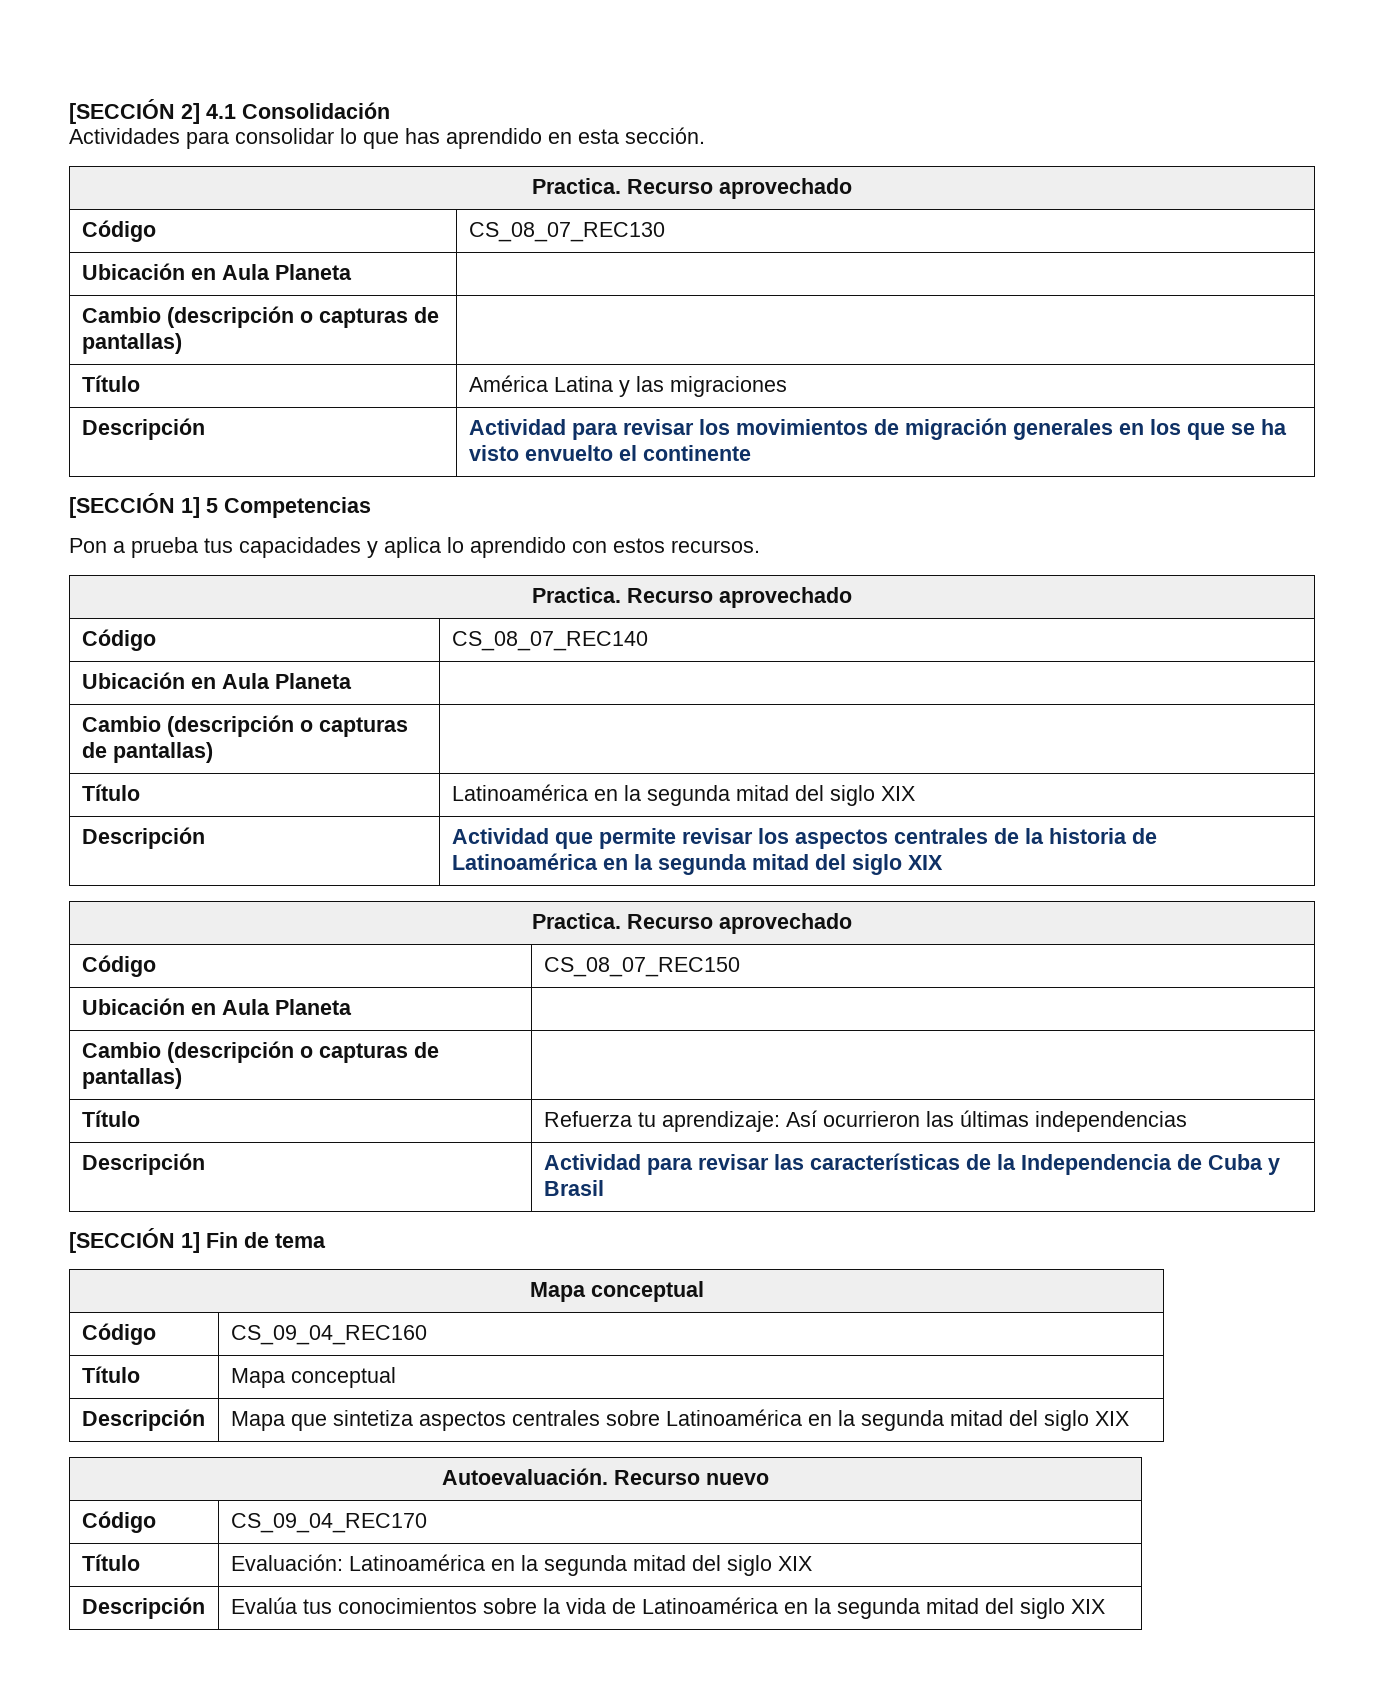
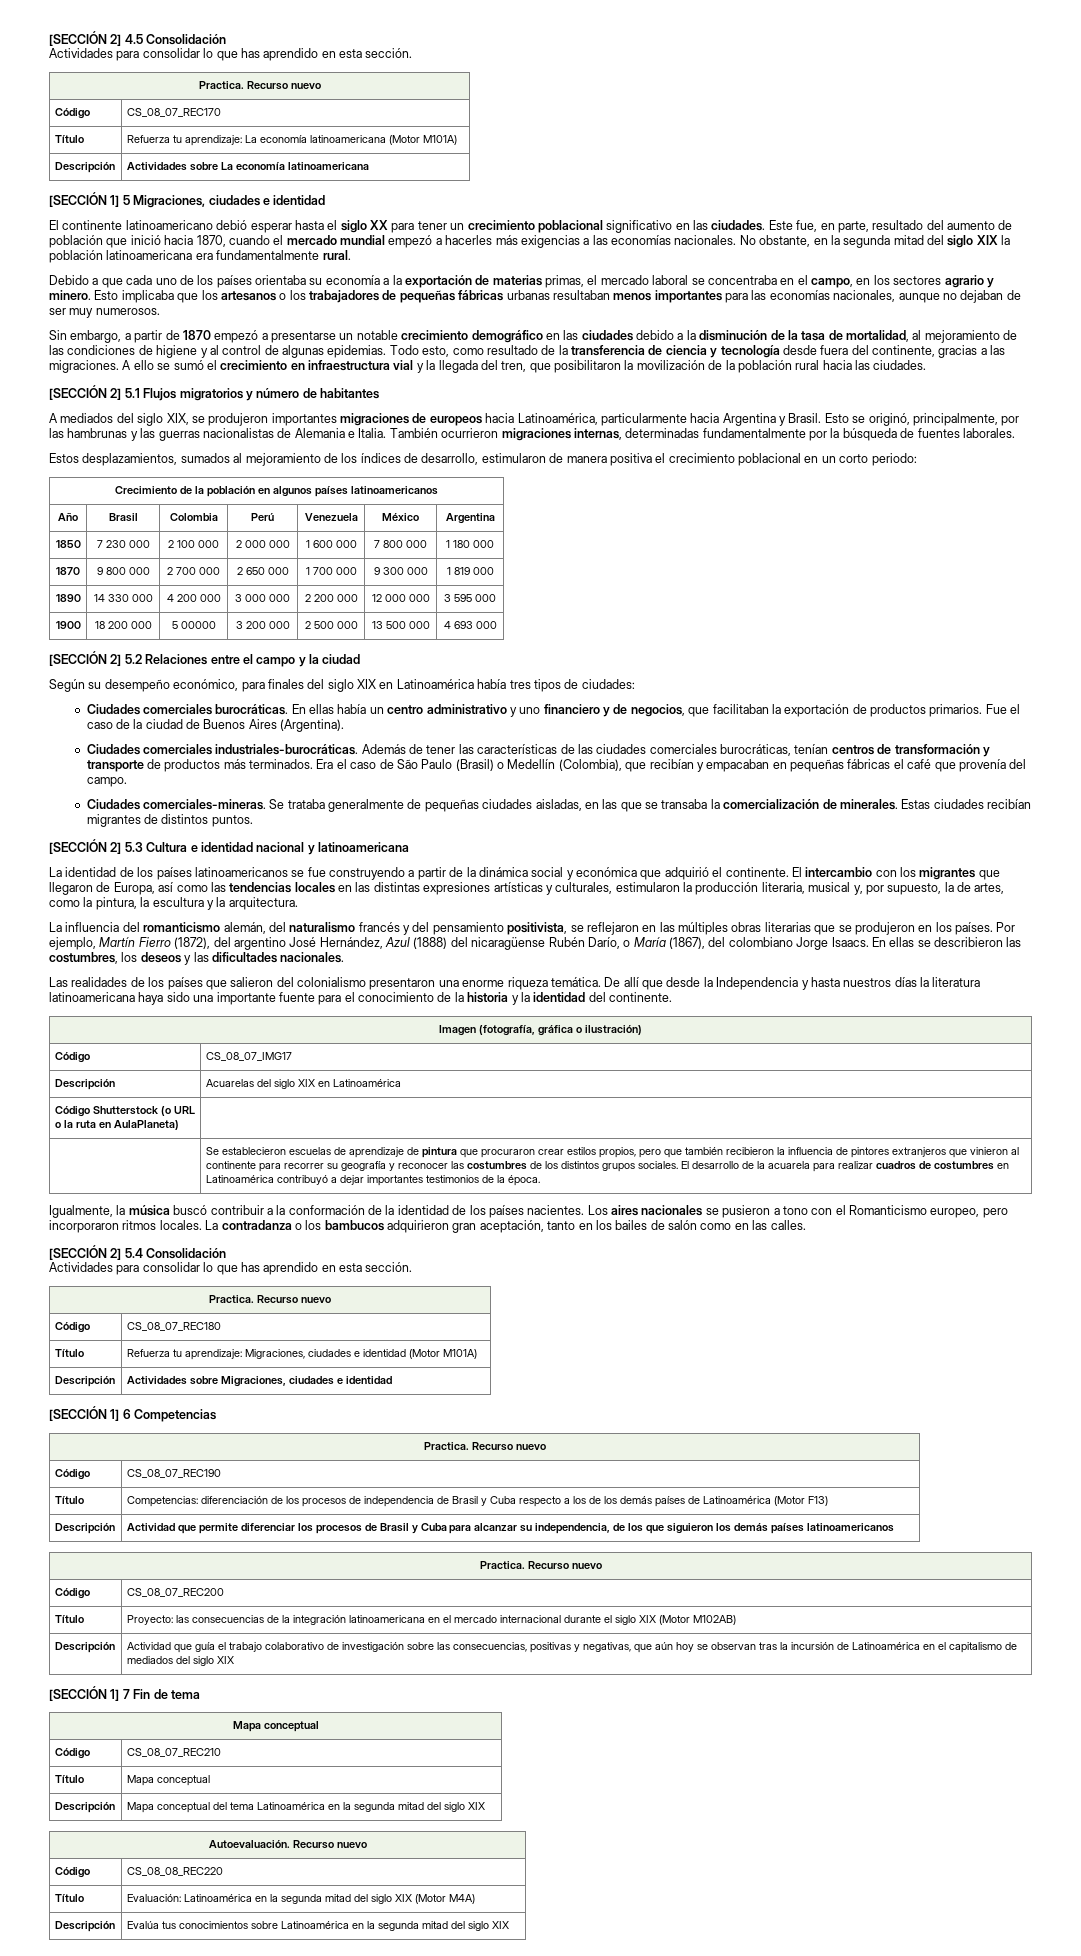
[69,99,236,124] [SECCIÓN 2] 4.1 -> [49,31,143,46] [SECCIÓN 2] 4.5
[719,178,852,199] [81,220,156,242] [468,222,665,242] [81,263,352,280] [81,306,439,328] [81,333,182,354] [81,375,140,392] [468,375,787,397] [81,418,205,440] [468,418,1287,440] [468,445,751,461] [69,493,371,518] [69,537,760,558] [532,587,852,608] [81,629,156,651] [451,631,648,651] [81,672,352,689] [81,715,408,737] [81,742,213,763] [81,784,140,801] [451,784,915,806] [81,827,205,849] [451,828,1157,849] [451,853,943,875] [532,913,852,934] [81,955,156,977] [543,957,740,977] [81,998,352,1015] [81,1041,439,1063] [81,1068,182,1089] [81,1110,140,1127] [543,1110,1187,1132] [81,1153,205,1175] [543,1153,1280,1175] [543,1180,604,1196] [69,1228,200,1253] aprovechado // Código | CS_08_07_REC130 // Ubicación en Aula Planeta | // Cambio (descripción o capturas de pantallas) | // Título | América Latina y las migraciones // Descripción | Actividad para revisar los movimientos de migración generales en los que se ha visto envuelto el continente // [SECCIÓN 1] 5 Competencias // Pon a prueba tus capacidades y aplica lo aprendido con estos recursos. // Practica. Recurso aprovechado // Código | CS_08_07_REC140 // Ubicación en Aula Planeta | // Cambio (descripción o capturas de pantallas) | // Título | Latinoamérica en la segunda mitad del siglo XIX // Descripción | Actividad que permite revisar los aspectos centrales de la historia de Latinoamérica en la segunda mitad del siglo XIX // Practica. Recurso aprovechado // Código | CS_08_07_REC150 // Ubicación en Aula Planeta | // Cambio (descripción o capturas de pantallas) | // Título | Refuerza tu aprendizaje: Así ocurrieron las últimas independencias // Descripción | Actividad para revisar las características de la Independencia de Cuba y Brasil // [SECCIÓN 1] -> [290,83,321,89] [54,108,90,119] [126,108,221,117] [54,135,84,143] [126,135,457,146] [54,162,115,173] [126,162,369,171] [49,192,326,208] [49,220,1013,233] [49,235,1011,248] [49,250,351,263] [49,275,994,288] [49,290,1021,303] [49,308,160,318] [49,330,1018,343] [49,345,1006,358] [49,360,927,373] [49,385,379,401] [49,413,1020,426] [49,428,1015,441] [49,453,917,466] [115,486,438,497] [58,512,78,521] [108,513,138,522] [169,513,218,521] [251,513,274,521] [304,513,358,521] [382,513,419,521] [445,513,495,524] [55,540,81,548] [96,540,150,548] [168,540,219,548] [235,540,290,548] [305,540,357,548] [374,540,427,548] [446,540,494,548] [56,567,80,575] [96,567,150,575] [167,567,220,575] [236,567,289,575] [305,567,357,575] [373,567,428,575] [446,567,494,575] [55,594,81,602] [93,594,153,602] [166,594,221,602] [235,594,290,602] [304,594,358,602] [371,594,430,602] [444,594,496,602] [55,621,81,629] [94,621,152,629] [171,621,216,629] [235,621,290,629] [304,621,358,629] [371,621,430,629] [443,621,497,629] [49,651,361,667] [49,679,635,692] [86,704,1021,717] [86,719,345,732] [86,744,990,757] [86,759,1027,772] [86,777,127,787] [86,799,1032,812] [86,814,253,827] [49,839,409,855] [49,867,1000,880] [49,882,1005,895] [49,897,298,910] [49,922,1016,935] [49,937,1022,950] [49,952,345,965] [49,977,981,990] [49,992,672,1005] [439,1025,642,1036] [54,1052,90,1063] [205,1052,292,1061] [54,1079,115,1090] [205,1079,401,1089] [54,1106,195,1117] [54,1120,179,1130] [205,1147,1019,1158] [205,1161,1009,1172] [205,1175,540,1186] [49,1205,1008,1218] [49,1220,806,1233] [49,1245,227,1260] [49,1262,413,1275] [209,1295,331,1304] [54,1322,90,1333] [126,1322,221,1331] [54,1349,84,1357] [126,1349,477,1360] [54,1376,115,1387] [126,1376,392,1387] [49,1406,217,1422] [423,1442,546,1451] [54,1469,90,1480] [126,1469,221,1478] [54,1496,84,1504] [126,1496,828,1507] [54,1523,115,1534] [126,1523,895,1534] [479,1561,602,1570] [54,1588,90,1599] [126,1588,224,1597] [54,1615,84,1623] [126,1615,736,1625] [54,1642,115,1653] [126,1642,1017,1653] [126,1656,234,1666] [49,1686,130,1701] nuevo // Código | CS_08_07_REC170 // Título | Refuerza tu aprendizaje: La economía latinoamericana (Motor M101A) // Descripción | Actividades sobre La economía latinoamericana // [SECCIÓN 1] 5 Migraciones, ciudades e identidad // El continente latinoamericano debió esperar hasta el siglo XX para tener un crecimiento poblacional significativo en las ciudades. Este fue, en parte, resultado del aumento de población que inició hacia 1870, cuando el mercado mundial empezó a hacerles más exigencias a las economías nacionales. No obstante, en la segunda mitad del siglo XIX la población latinoamericana era fundamentalmente rural. // Debido a que cada uno de los países orientaba su economía a la exportación de materias primas, el mercado laboral se concentraba en el campo, en los sectores agrario y minero. Esto implicaba que los artesanos o los trabajadores de pequeñas fábricas urbanas resultaban menos importantes para las economías nacionales, aunque no dejaban de ser muy numerosos. // Sin embargo, a partir de 1870 empezó a presentarse un notable crecimiento demográfico en las ciudades debido a la disminución de la tasa de mortalidad, al mejoramiento de las condiciones de higiene y al control de algunas epidemias. Todo esto, como resultado de la transferencia de ciencia y tecnología desde fuera del continente, gracias a las migraciones. A ello se sumó el crecimiento en infraestructura vial y la llegada del tren, que posibilitaron la movilización de la población rural hacia las ciudades. // [SECCIÓN 2] 5.1 Flujos migratorios y número de habitantes // A mediados del siglo XIX, se produjeron importantes migraciones de europeos hacia Latinoamérica, particularmente hacia Argentina y Brasil. Esto se originó, principalmente, por las hambrunas y las guerras nacionalistas de Alemania e Italia. También ocurrieron migraciones internas, determinadas fundamentalmente por la búsqueda de fuentes laborales. // Estos desplazamientos, sumados al mejoramiento de los índices de desarrollo, estimularon de manera positiva el crecimiento poblacional en un corto periodo: // Crecimiento de la población en algunos países latinoamericanos // Año | Brasil | Colombia | Perú | Venezuela | México | Argentina // 1850 | 7 230 000 | 2 100 000 | 2 000 000 | 1 600 000 | 7 800 000 | 1 180 000 // 1870 | 9 800 000 | 2 700 000 | 2 650 000 | 1 700 000 | 9 300 000 | 1 819 000 // 1890 | 14 330 000 | 4 200 000 | 3 000 000 | 2 200 000 | 12 000 000 | 3 595 000 // 1900 | 18 200 000 | 5 00000 | 3 200 000 | 2 500 000 | 13 500 000 | 4 693 000 // [SECCIÓN 2] 5.2 Relaciones entre el campo y la ciudad // Según su desempeño económico, para finales del siglo XIX en Latinoamérica había tres tipos de ciudades: // Ciudades comerciales burocráticas. En ellas había un centro administrativo y uno financiero y de negocios, que facilitaban la exportación de productos primarios. Fue el caso de la ciudad de Buenos Aires (Argentina). // Ciudades comerciales industriales-burocráticas. Además de tener las características de las ciudades comerciales burocráticas, tenían centros de transformación y transporte de productos más terminados. Era el caso de São Paulo (Brasil) o Medellín (Colombia), que recibían y empacaban en pequeñas fábricas el café que provenía del campo. // Ciudades comerciales-mineras. Se trataba generalmente de pequeñas ciudades aisladas, en las que se transaba la comercialización de minerales. Estas ciudades recibían migrantes de distintos puntos. // [SECCIÓN 2] 5.3 Cultura e identidad nacional y latinoamericana // La identidad de los países latinoamericanos se fue construyendo a partir de la dinámica social y económica que adquirió el continente. El intercambio con los migrantes que llegaron de Europa, así como las tendencias locales en las distintas expresiones artísticas y culturales, estimularon la producción literaria, musical y, por supuesto, la de artes, como la pintura, la escultura y la arquitectura. // La influencia del romanticismo alemán, del naturalismo francés y del pensamiento positivista, se reflejaron en las múltiples obras literarias que se produjeron en los países. Por ejemplo, Martín Fierro (1872), del argentino José Hernández, Azul (1888) del nicaragüense Rubén Darío, o María (1867), del colombiano Jorge Isaacs. En ellas se describieron las costumbres, los deseos y las dificultades nacionales. // Las realidades de los países que salieron del colonialismo presentaron una enorme riqueza temática. De allí que desde la Independencia y hasta nuestros días la literatura latinoamericana haya sido una importante fuente para el conocimiento de la historia y la identidad del continente. // Imagen (fotografía, gráfica o ilustración) // Código | CS_08_07_IMG17 // Descripción | Acuarelas del siglo XIX en Latinoamérica // Código Shutterstock (o URL o la ruta en AulaPlaneta) | // | Se establecieron escuelas de aprendizaje de pintura que procuraron crear estilos propios, pero que también recibieron la influencia de pintores extranjeros que vinieron al continente para recorrer su geografía y reconocer las costumbres de los distintos grupos sociales. El desarrollo de la acuarela para realizar cuadros de costumbres en Latinoamérica contribuyó a dejar importantes testimonios de la época. // Igualmente, la música buscó contribuir a la conformación de la identidad de los países nacientes. Los aires nacionales se pusieron a tono con el Romanticismo europeo, pero incorporaron ritmos locales. La contradanza o los bambucos adquirieron gran aceptación, tanto en los bailes de salón como en las calles. // [SECCIÓN 2] 5.4 Consolidación // Actividades para consolidar lo que has aprendido en esta sección. // Practica. Recurso nuevo // Código | CS_08_07_REC180 // Título | Refuerza tu aprendizaje: Migraciones, ciudades e identidad (Motor M101A) // Descripción | Actividades sobre Migraciones, ciudades e identidad // [SECCIÓN 1] 6 Competencias // Practica. Recurso nuevo // Código | CS_08_07_REC190 // Título | Competencias: diferenciación de los procesos de independencia de Brasil y Cuba respecto a los de los demás países de Latinoamérica (Motor F13) // Descripción | Actividad que permite diferenciar los procesos de Brasil y Cuba para alcanzar su independencia, de los que siguieron los demás países latinoamericanos // Practica. Recurso nuevo // Código | CS_08_07_REC200 // Título | Proyecto: las consecuencias de la integración latinoamericana en el mercado internacional durante el siglo XIX (Motor M102AB) // Descripción | Actividad que guía el trabajo colaborativo de investigación sobre las consecuencias, positivas y negativas, que aún hoy se observan tras la incursión de Latinoamérica en el capitalismo de mediados del siglo XIX // [SECCIÓN 1] 7
[230,1325,427,1345] CS_09_04_REC160 -> [126,1748,221,1757] CS_08_07_REC210
[290,1410,660,1431] que sintetiza aspectos centrales sobre -> [156,1802,254,1813] conceptual del tema
[230,1513,427,1533] CS_09_04_REC170 -> [126,1867,223,1876] CS_08_08_REC220
(812, 1563) none -> [414,1894,475,1904] (Motor M4A)
[542,1598,636,1614] la vida de -> (278, 1925) none

